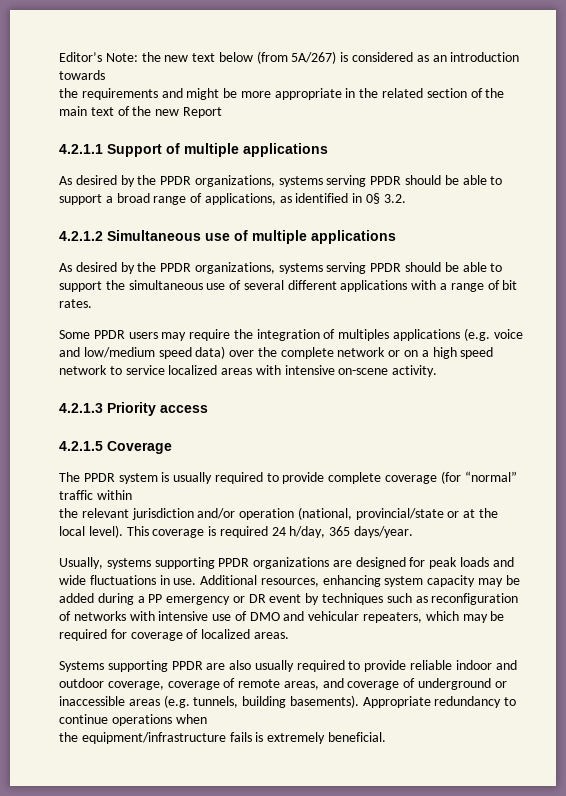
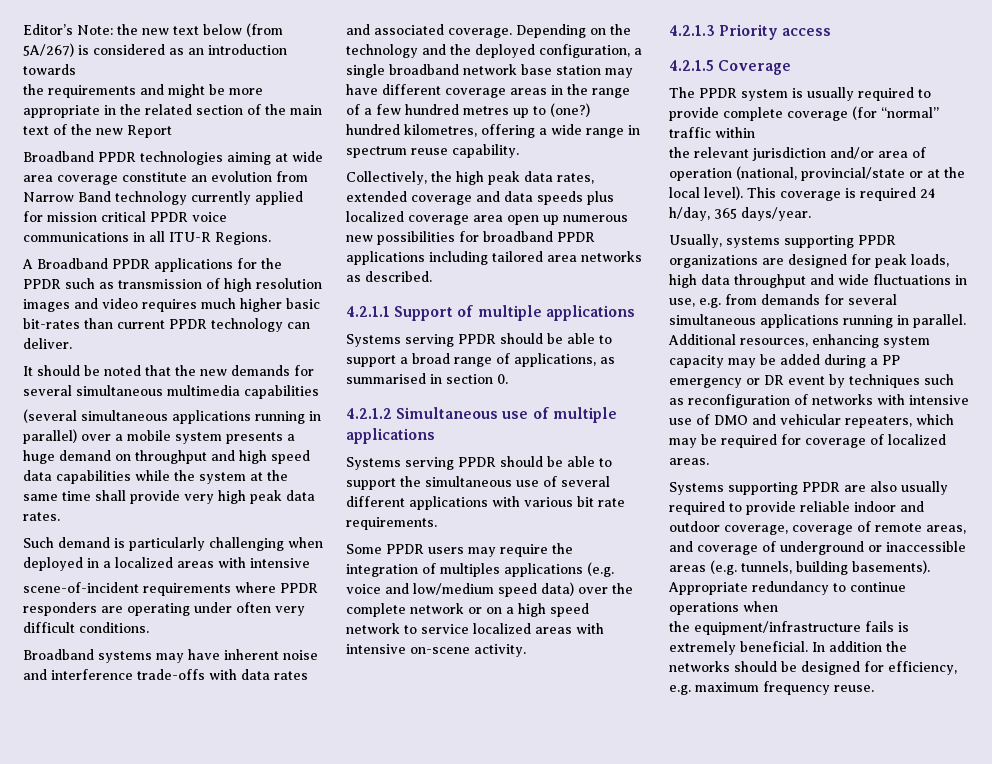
(222, 112) none -> [23,151,323,165] [23,171,308,185] [23,191,303,205] [23,211,227,222] [23,231,271,245] [22,258,282,272] [23,278,322,292] [23,298,320,312] [23,318,310,332] [23,338,72,349] [23,365,314,376] [23,385,319,399] [23,409,321,424] [23,429,295,444] [23,450,310,464] [23,470,288,484] [23,490,315,504] [23,512,60,521] [23,537,323,551] [23,557,310,571] [23,582,318,596] [23,602,305,616] [23,622,149,633] [23,649,318,663] [23,669,308,680] [346,24,631,38] [346,44,642,58] [346,64,633,78] [346,84,630,98] [346,103,590,118] [346,124,640,138] [346,144,519,158] [346,171,594,185] [346,191,614,205] [346,211,628,225] [346,231,595,245] [346,251,642,265] [346,271,432,282] // Broadband PPDR technologies aiming at wide area coverage constitute an evolution from Narrow Band technology currently applied for mission critical PPDR voice communications in all ITU-R Regions. // A Broadband PPDR applications for the PPDR such as transmission of high resolution images and video requires much higher basic bit-rates than current PPDR technology can deliver. // It should be noted that the new demands for several simultaneous multimedia capabilities // (several simultaneous applications running in parallel) over a mobile system presents a huge demand on throughput and high speed data capabilities while the system at the same time shall provide very high peak data rates. // Such demand is particularly challenging when deployed in a localized areas with intensive // scene-of-incident requirements where PPDR responders are operating under often very difficult conditions. // Broadband systems may have inherent noise and interference trade-offs with data rates and associated coverage. Depending on the technology and the deployed configuration, a single broadband network base station may have different coverage areas in the range of a few hundred metres up to (one?) hundred kilometres, offering a wide range in spectrum reuse capability. // Collectively, the high peak data rates, extended coverage and data speeds plus localized coverage area open up numerous new possibilities for broadband PPDR applications including tailored area networks as described.
[59,175,323,187] As desired by the PPDR organizations, systems -> [346,334,401,347] Systems
[295,193,406,204] identified in 0§ 3.2. -> [346,373,508,384] summarised in section 0.
[59,262,323,274] As desired by the PPDR organizations, systems -> [346,457,401,470] Systems
[440,280,518,292] [59,299,92,308] a range of bit rates. -> [524,496,625,507] [346,517,437,530] various bit rate requirements.
(236, 513) none -> [878,147,926,158] area of
[460,557,514,567] [59,575,197,585] loads and wide fluctuations in use. -> [911,254,949,267] [669,274,967,288] [669,294,897,308] [669,314,966,328] loads, high data throughput and wide fluctuations in use, e.g. from demands for several simultaneous applications running in parallel.
(386, 737) none -> [812,641,907,652] [669,661,957,675] [669,681,874,695] In addition the networks should be designed for efficiency, e.g. maximum frequency reuse.

